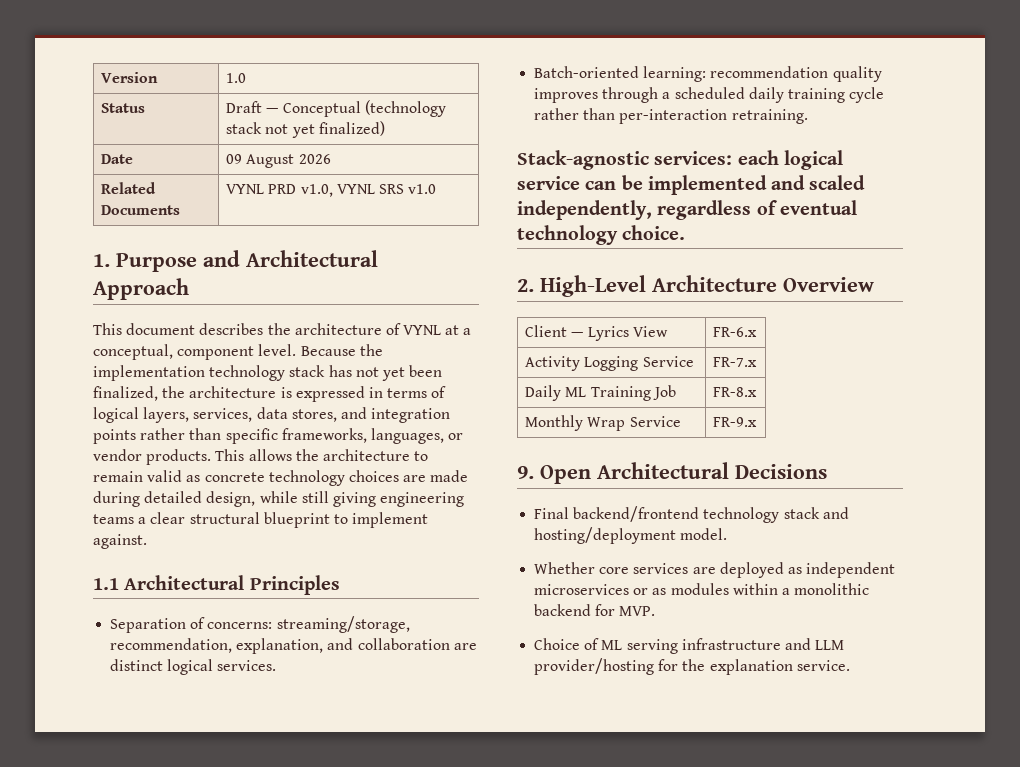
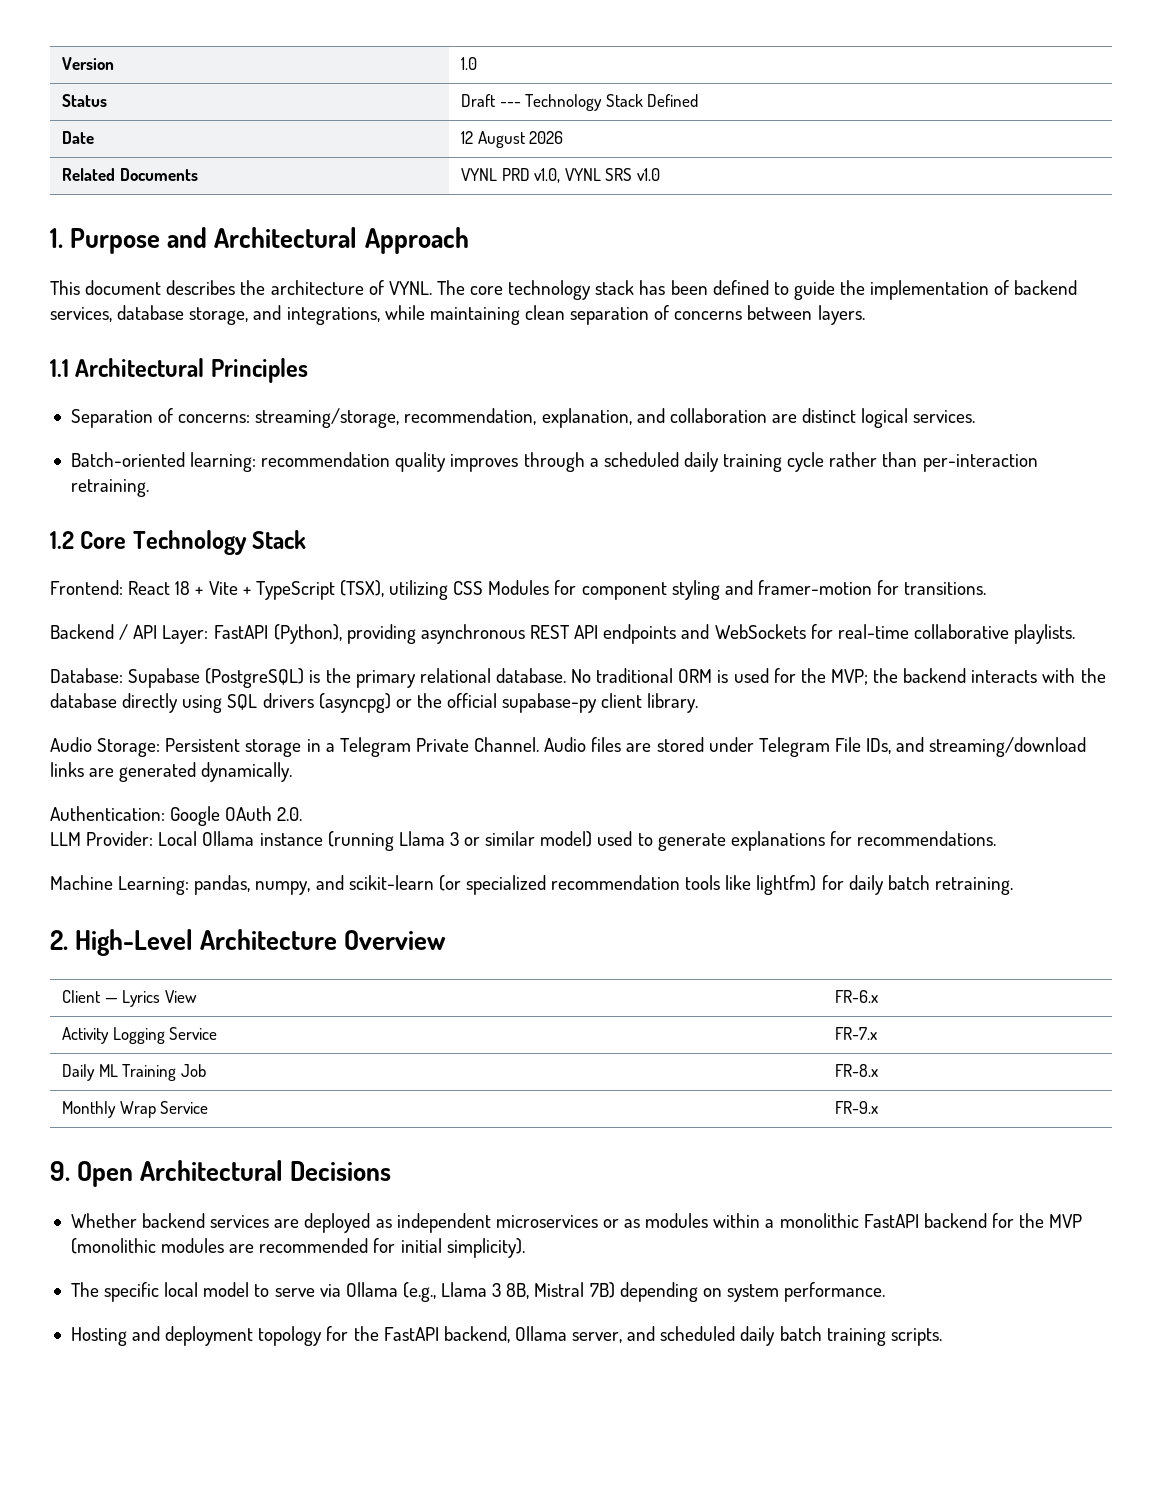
[266,100,446,117] [226,121,385,138] — Conceptual (technology stack not yet finalized) -> [499,94,699,111] --- Technology Stack Defined
[226,154,243,164] 09 -> [461,131,474,144] 12
[403,325,472,335] [93,344,383,360] [93,365,443,381] [93,386,447,402] [93,407,451,423] [93,428,464,444] [93,449,429,465] [93,470,469,486] [93,491,465,507] [93,512,429,528] [93,534,147,549] VYNL at a conceptual, component level. Because the implementation technology stack has not yet been finalized, the architecture is expressed in terms of logical layers, services, data stores, and integration points rather than specific frameworks, languages, or vendor products. This allows the architecture to remain valid as concrete technology choices are made during detailed design, while still giving engineering teams a clear structural blueprint to implement against. -> [388,280,1078,300] [50,305,865,325] VYNL. The core technology stack has been defined to guide the implementation of backend services, database storage, and integrations, while maintaining clean separation of concerns between layers.
[517,150,843,170] [517,175,866,195] [517,200,857,220] [517,225,686,245] Stack-agnostic services: each logical service can be implemented and scaled independently, regardless of eventual technology choice. -> [50,530,307,555] [50,580,987,600] [50,624,1076,644] [50,668,1106,688] [50,693,699,713] [50,737,1087,757] [50,762,293,782] [50,806,303,826] [50,831,997,851] [50,875,1013,895] 1.2 Core Technology Stack // Frontend: React 18 + Vite + TypeScript (TSX), utilizing CSS Modules for component styling and framer-motion for transitions. // Backend / API Layer: FastAPI (Python), providing asynchronous REST API endpoints and WebSockets for real-time collaborative playlists. // Database: Supabase (PostgreSQL) is the primary relational database. No traditional ORM is used for the MVP; the backend interacts with the database directly using SQL drivers (asyncpg) or the official supabase-py client library. // Audio Storage: Persistent storage in a Telegram Private Channel. Audio files are stored under Telegram File IDs, and streaming/download links are generated dynamically. // Authentication: Google OAuth 2.0. // LLM Provider: Local Ollama instance (running Llama 3 or similar model) used to generate explanations for recommendations. // Machine Learning: pandas, numpy, and scikit-learn (or specialized recommendation tools like lightfm) for daily batch retraining.
[534,506,849,523] [534,527,728,544] // Final backend/frontend technology stack and hosting/deployment model. -> (392, 1171) none
[599,567,630,574] core -> [142,1213,206,1228] backend
(870, 589) none -> [863,1214,919,1228] FastAPI
[619,606,656,616] [534,638,845,654] [534,658,850,675] MVP. // Choice of ML serving infrastructure and LLM provider/hosting for the explanation service. -> [1019,1213,1083,1228] [70,1238,525,1258] [70,1282,886,1302] [70,1326,942,1346] the MVP (monolithic modules are recommended for initial simplicity). // The specific local model to serve via Ollama (e.g., Llama 3 8B, Mistral 7B) depending on system performance. // Hosting and deployment topology for the FastAPI backend, Ollama server, and scheduled daily batch training scripts.

